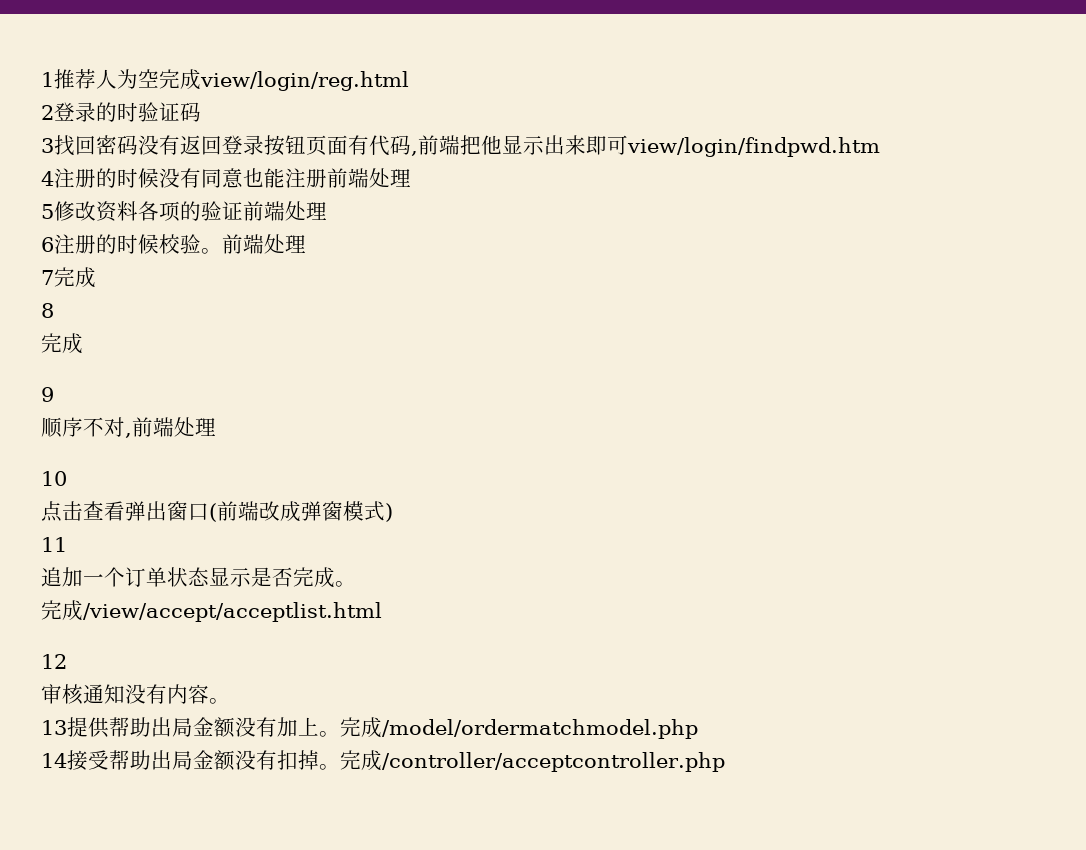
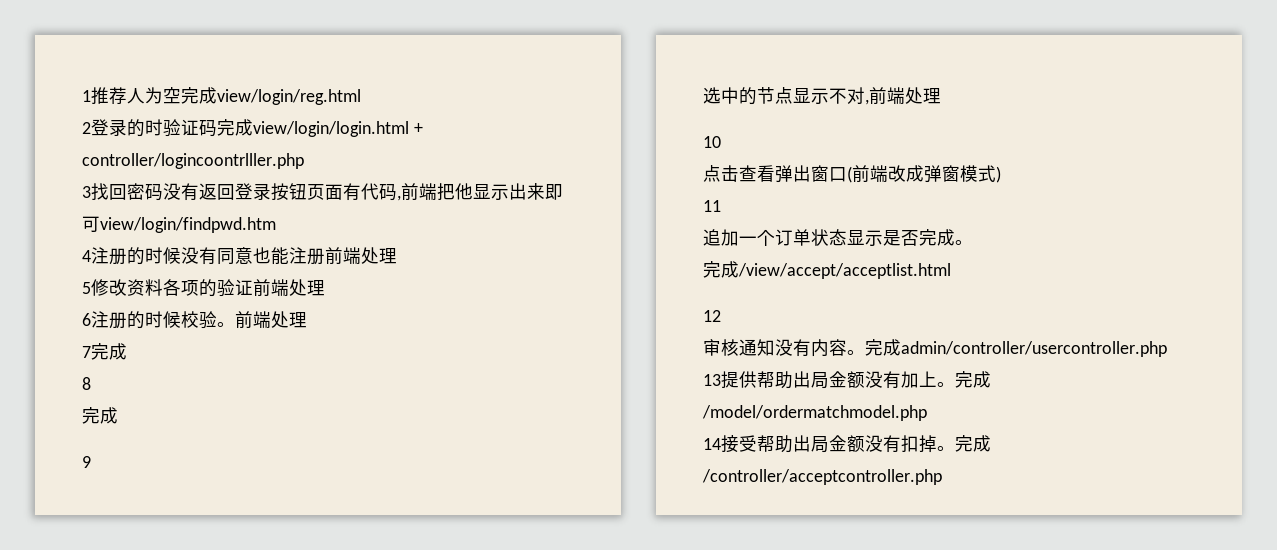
(201, 112) none -> [217,119,423,137] [82,153,304,169] 完成view/login/login.html + controller/logincoontrlller.php
[41,417,83,438] 顺序 -> [703,87,829,105] 选中的节点显示
(230, 701) none -> [865,339,1167,357] 完成admin/controller/usercontroller.php

